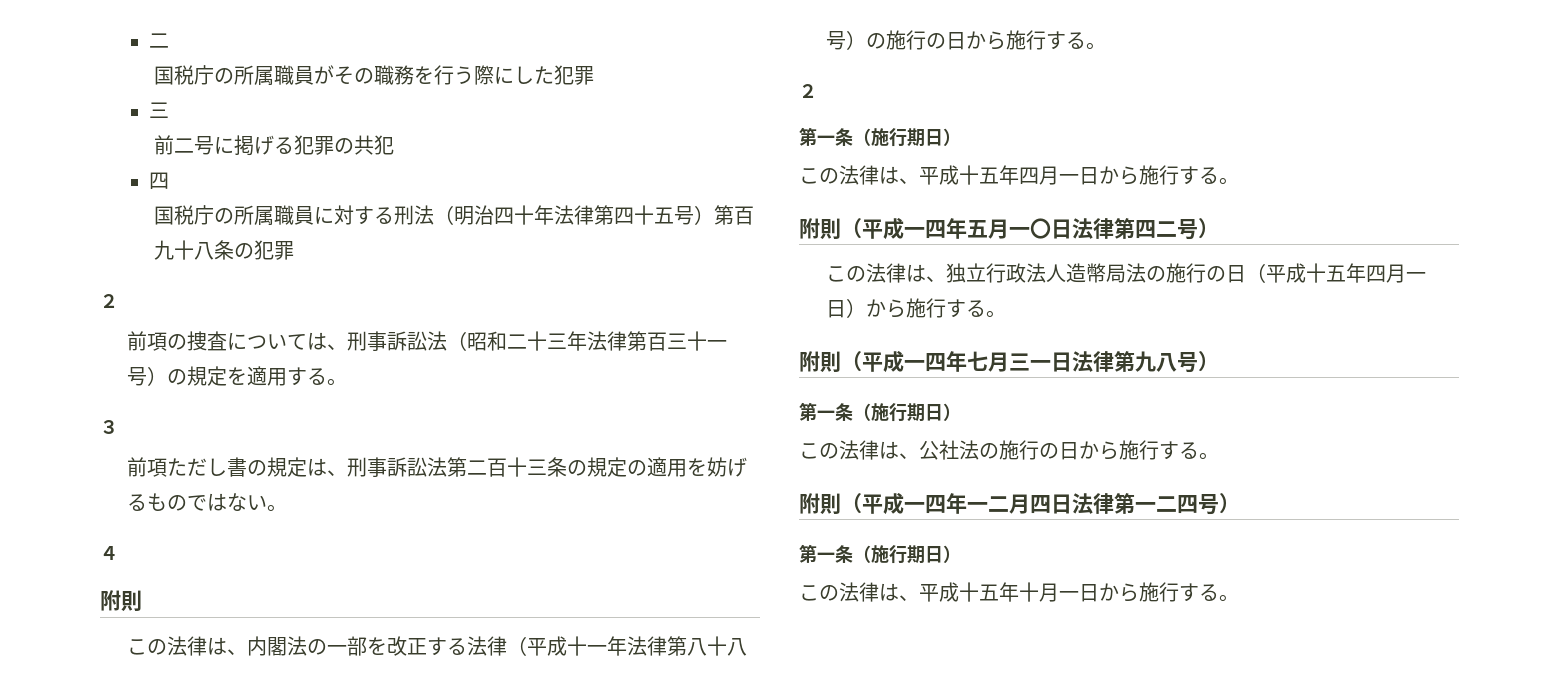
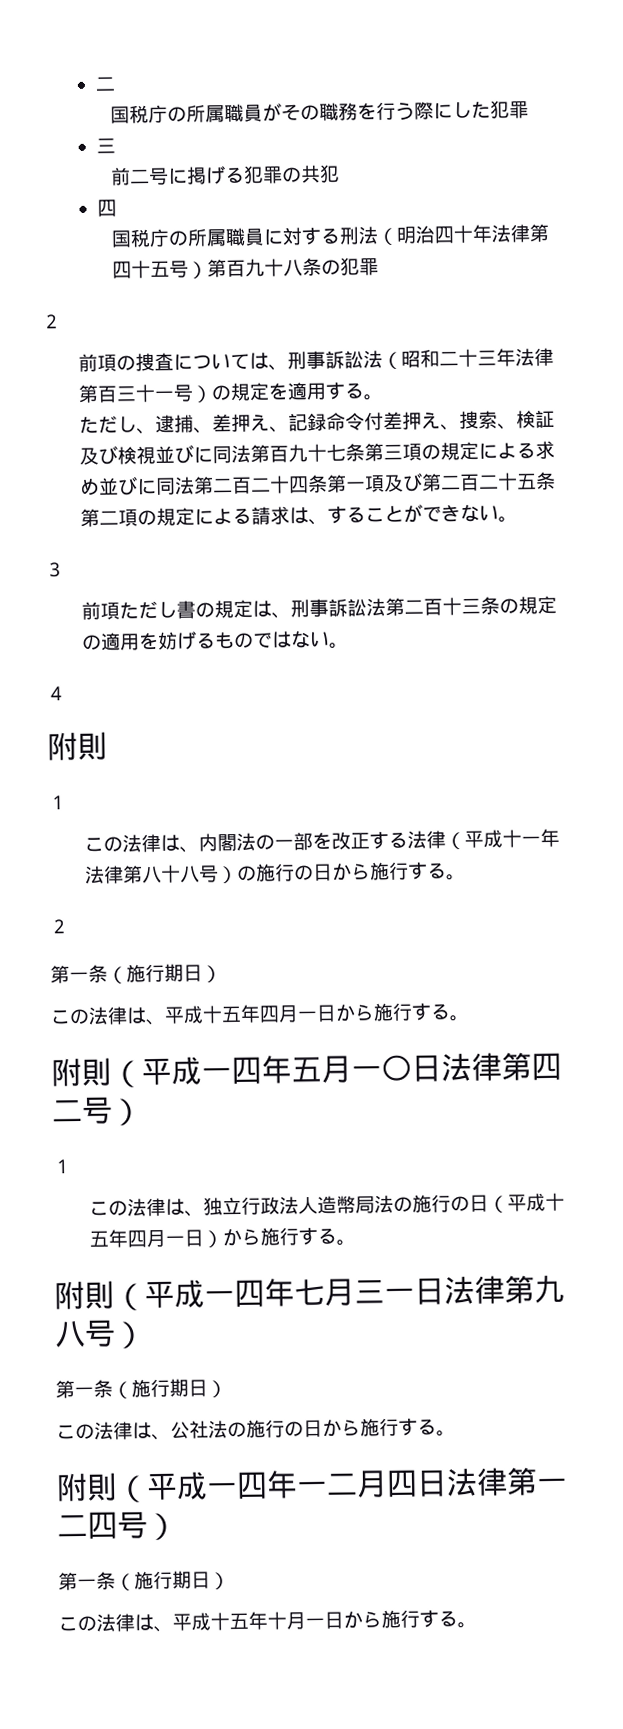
(348, 382) none -> [78,409,555,435] [78,440,555,465] [79,471,556,496] [79,504,518,527] // ただし、逮捕、差押え、記録命令付差押え、捜索、検証及び検視並びに同法第百九十七条第三項の規定による求め並びに同法第二百二十四条第一項及び第二百二十五条第二項の規定による請求は、することができない。
(142, 601) none -> [48,795,68,810] // １
(1219, 228) none -> [52,1159,72,1174] // １

